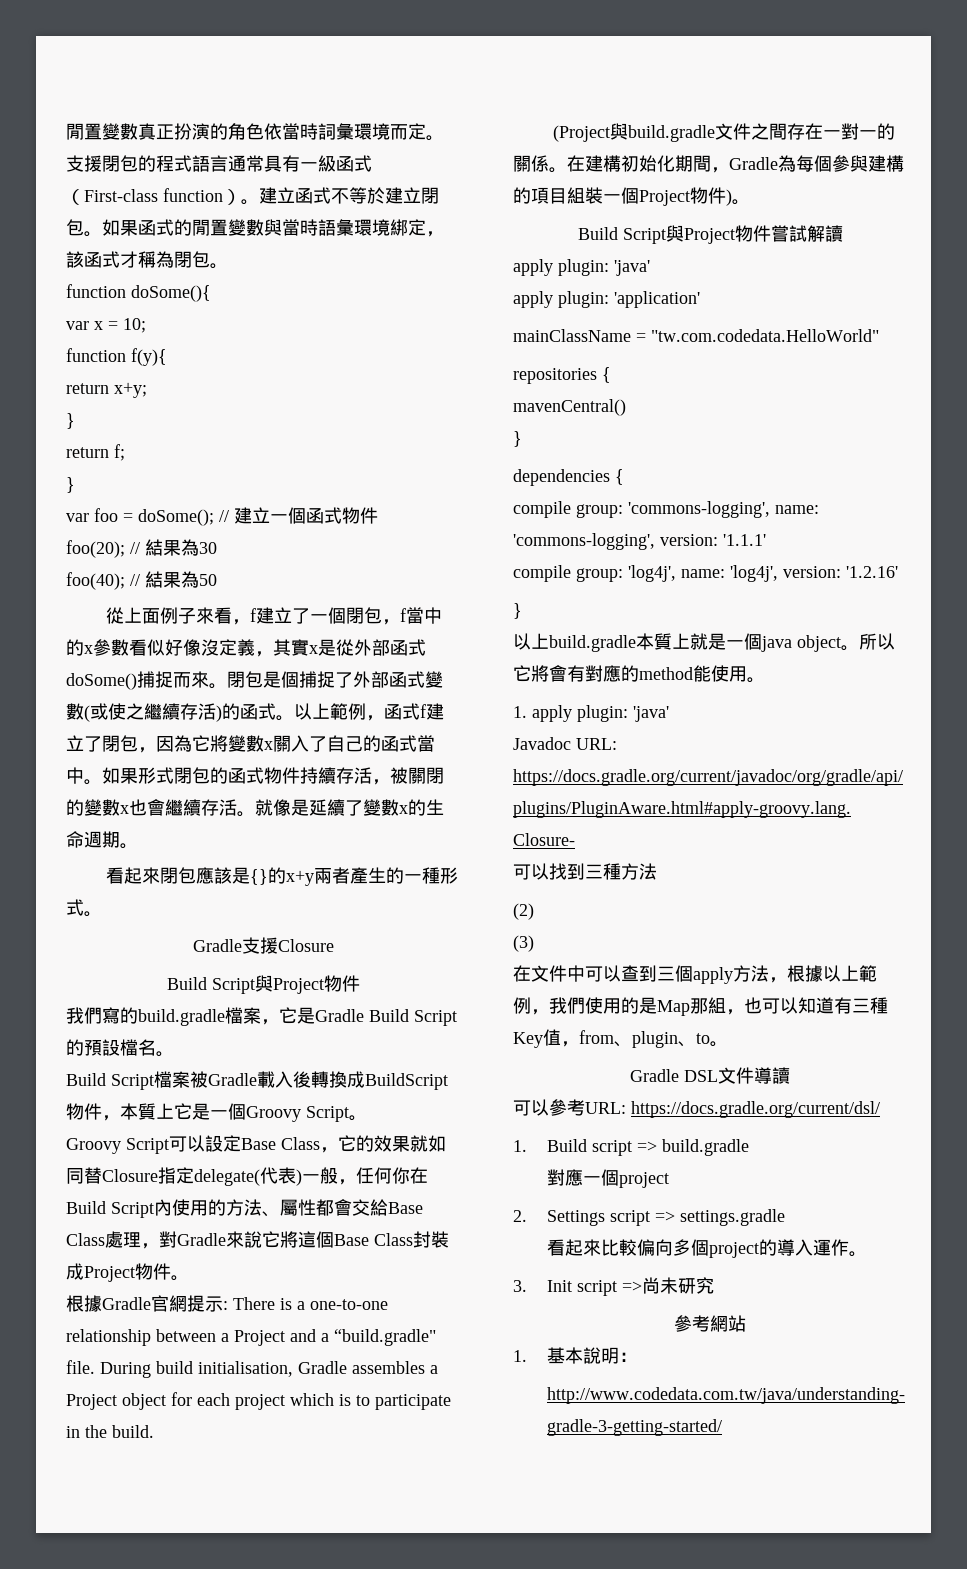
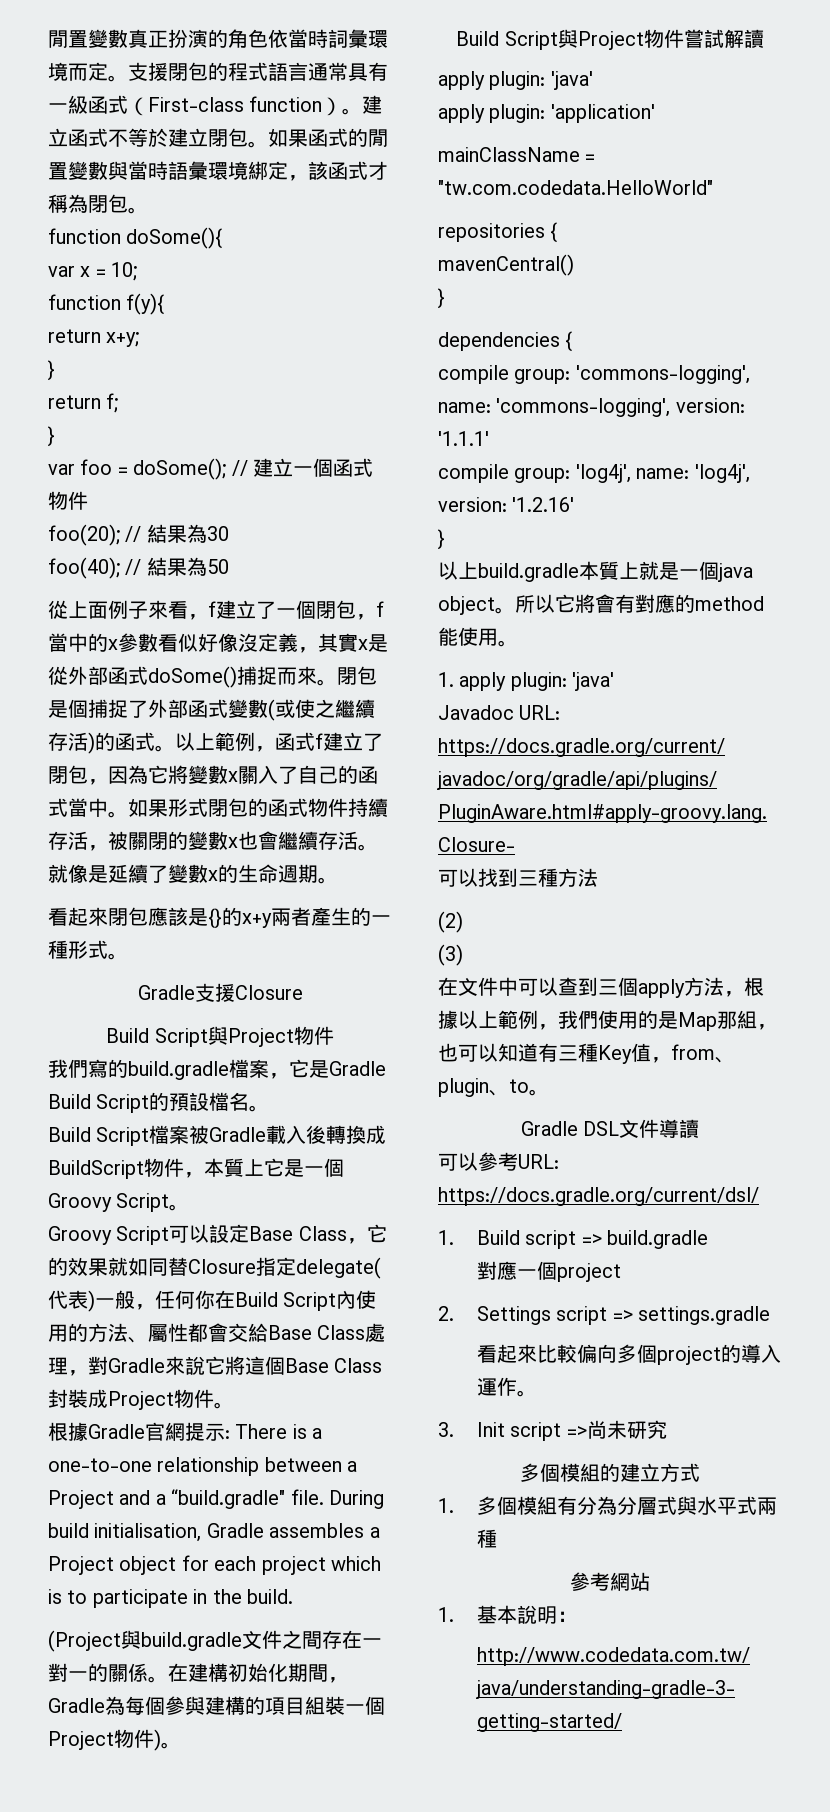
(715, 1285) none -> [520,1463,700,1482] [438,1496,777,1515] [476,1529,497,1548] // 多個模組的建立方式 // 1.多個模組有分為分層式與水平式兩種

